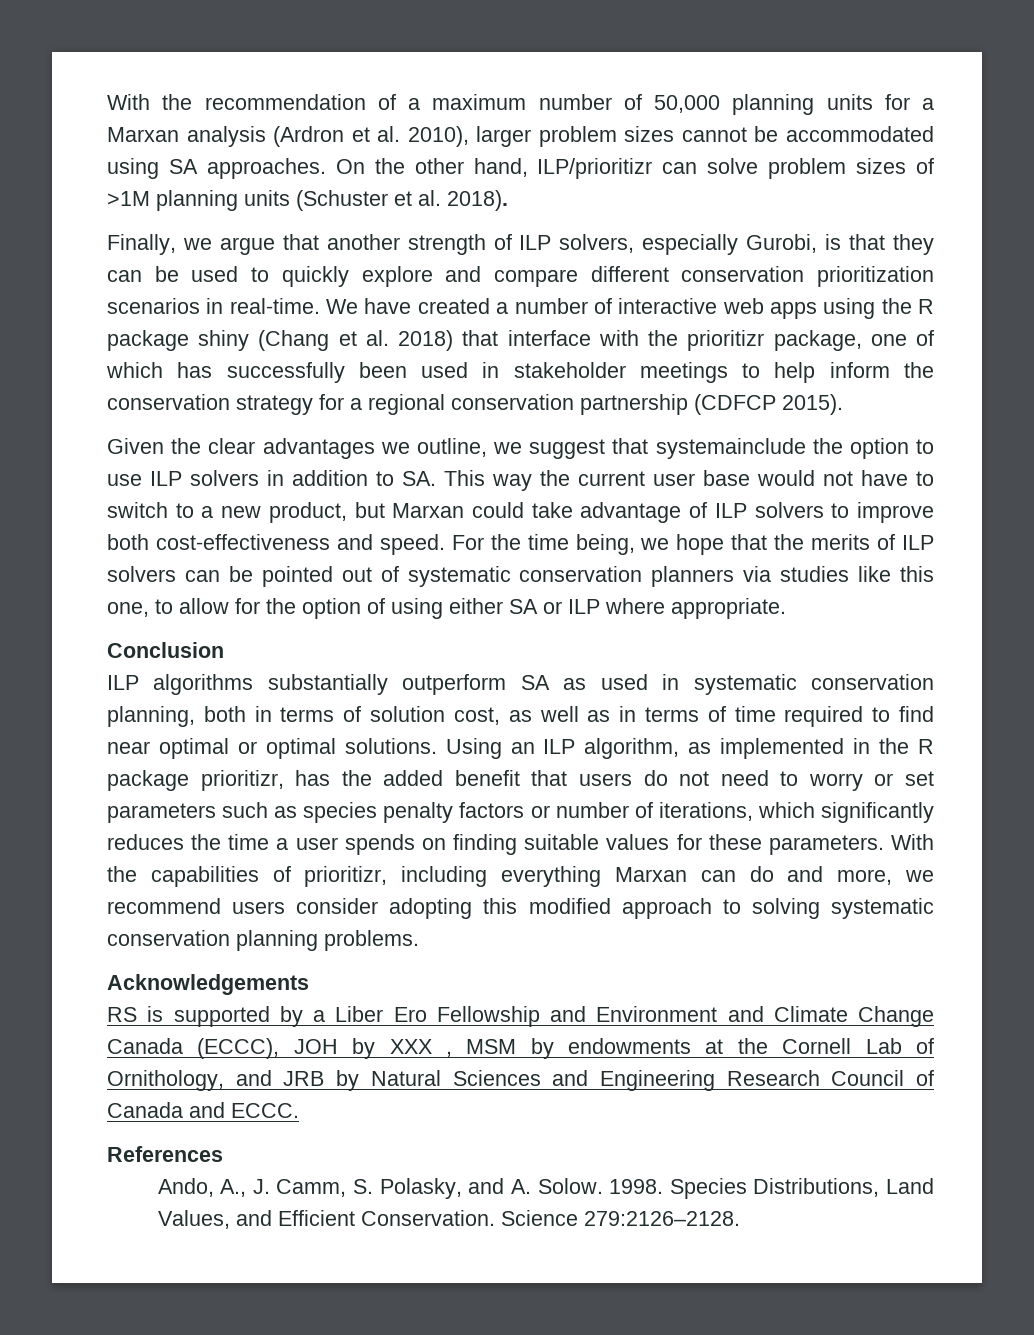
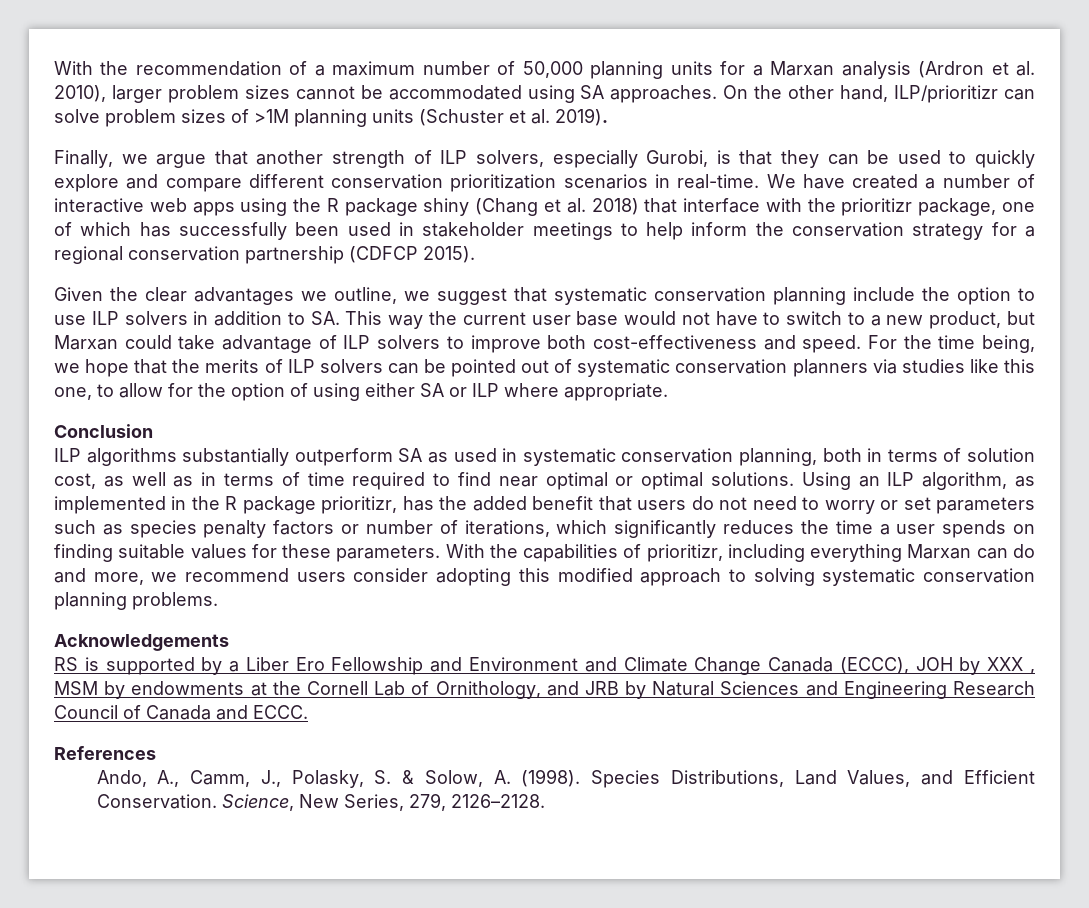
[447,190,508,211] 2018). -> [555,108,608,126] 2019).
[655,438,806,459] systemainclude -> [554,287,915,305] systematic conservation planning include
[252,1178,664,1199] J. Camm, S. Polasky, and A. Solow. 1998. -> [190,769,581,788] Camm, J., Polasky, S. & Solow, A. (1998).
[500,1210,740,1226] Science 279:2126–2128. -> [221,793,545,811] Science, New Series, 279, 2126–2128.

